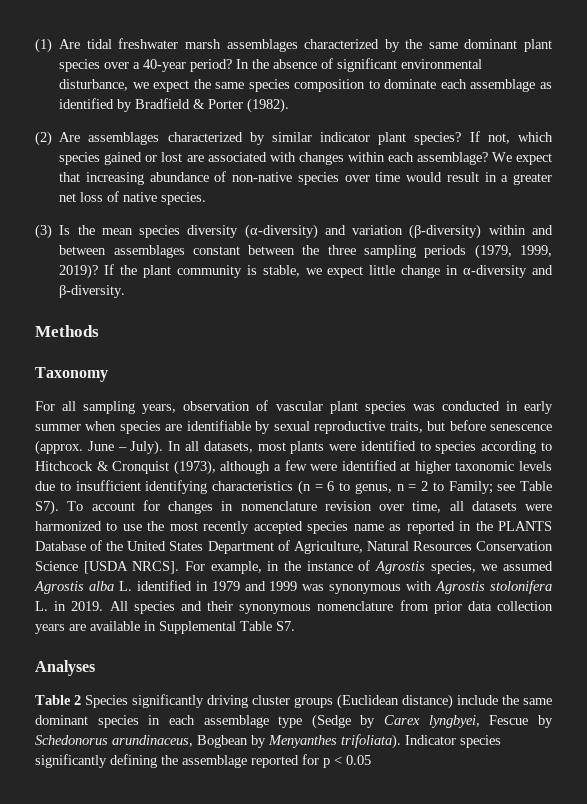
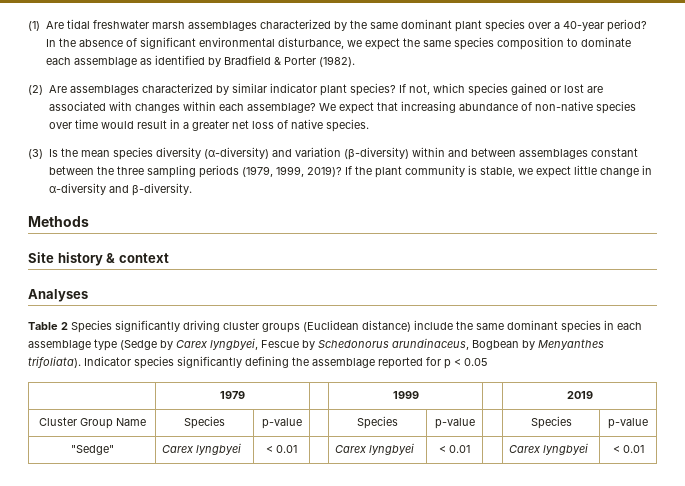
[35,367,108,382] [35,400,553,414] [35,420,552,434] [35,440,552,455] [35,460,552,475] [35,480,552,495] [35,500,552,515] [35,521,552,534] [35,540,553,554] [35,560,553,574] [34,580,552,594] [35,600,553,614] [35,621,295,634] Taxonomy // For all sampling years, observation of vascular plant species was conducted in early summer when species are identifiable by sexual reproductive traits, but before senescence (approx. June – July). In all datasets, most plants were identified to species according to Hitchcock & Cronquist (1973), although a few were identified at higher taxonomic levels due to insufficient identifying characteristics (n = 6 to genus, n = 2 to Family; see Table S7). To account for changes in nomenclature revision over time, all datasets were harmonized to use the most recently accepted species name as reported in the PLANTS Database of the United States Department of Agriculture, Natural Resources Conservation Science [USDA NRCS]. For example, in the instance of Agrostis species, we assumed Agrostis alba L. identified in 1979 and 1999 was synonymous with Agrostis stolonifera L. in 2019. All species and their synonymous nomenclature from prior data collection years are available in Supplemental Table S7. -> [28,252,169,266] Site history & context
(371, 760) none -> [220,391,245,399] [392,391,419,399] [566,391,593,399] [38,417,146,429] [184,416,225,429] [261,418,302,429] [357,416,399,429] [434,418,475,429] [530,416,572,429] [608,418,648,429] [70,445,114,455] [161,443,241,455] [266,445,297,453] [334,443,414,455] [439,445,471,453] [508,443,588,455] [612,445,644,453] // | 1979 | | 1999 | | 2019 // Cluster Group Name | Species | p-value | | Species | p-value | | Species | p-value // "Sedge" | Carex lyngbyei | < 0.01 | | Carex lyngbyei | < 0.01 | | Carex lyngbyei | < 0.01

